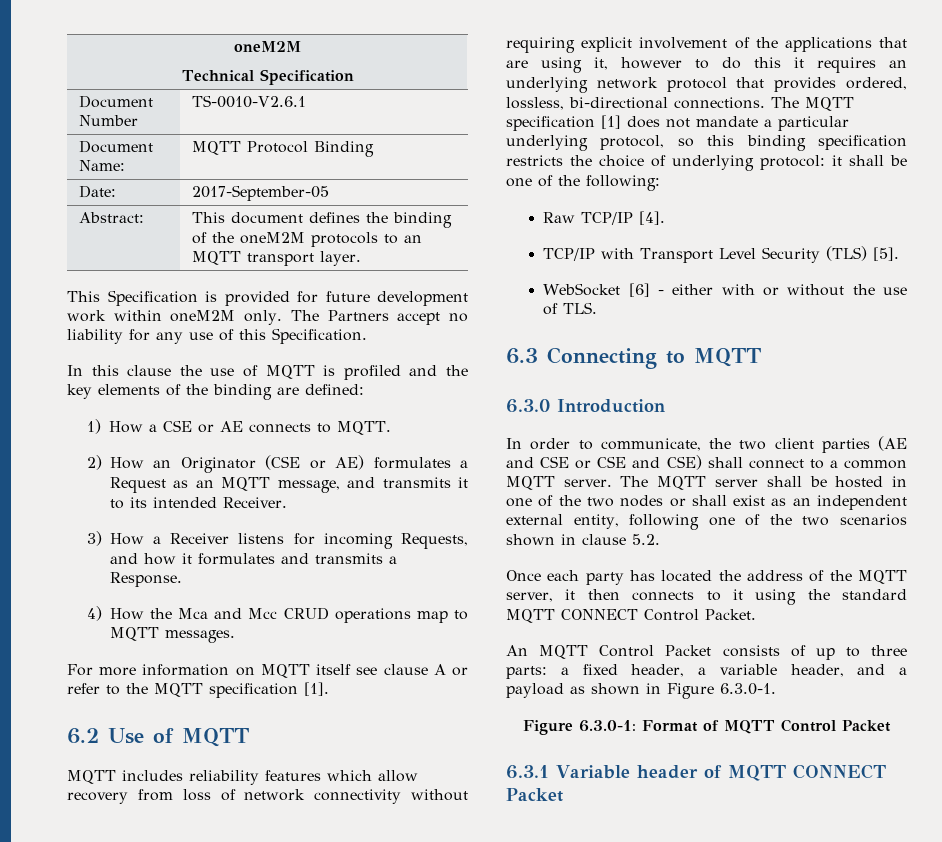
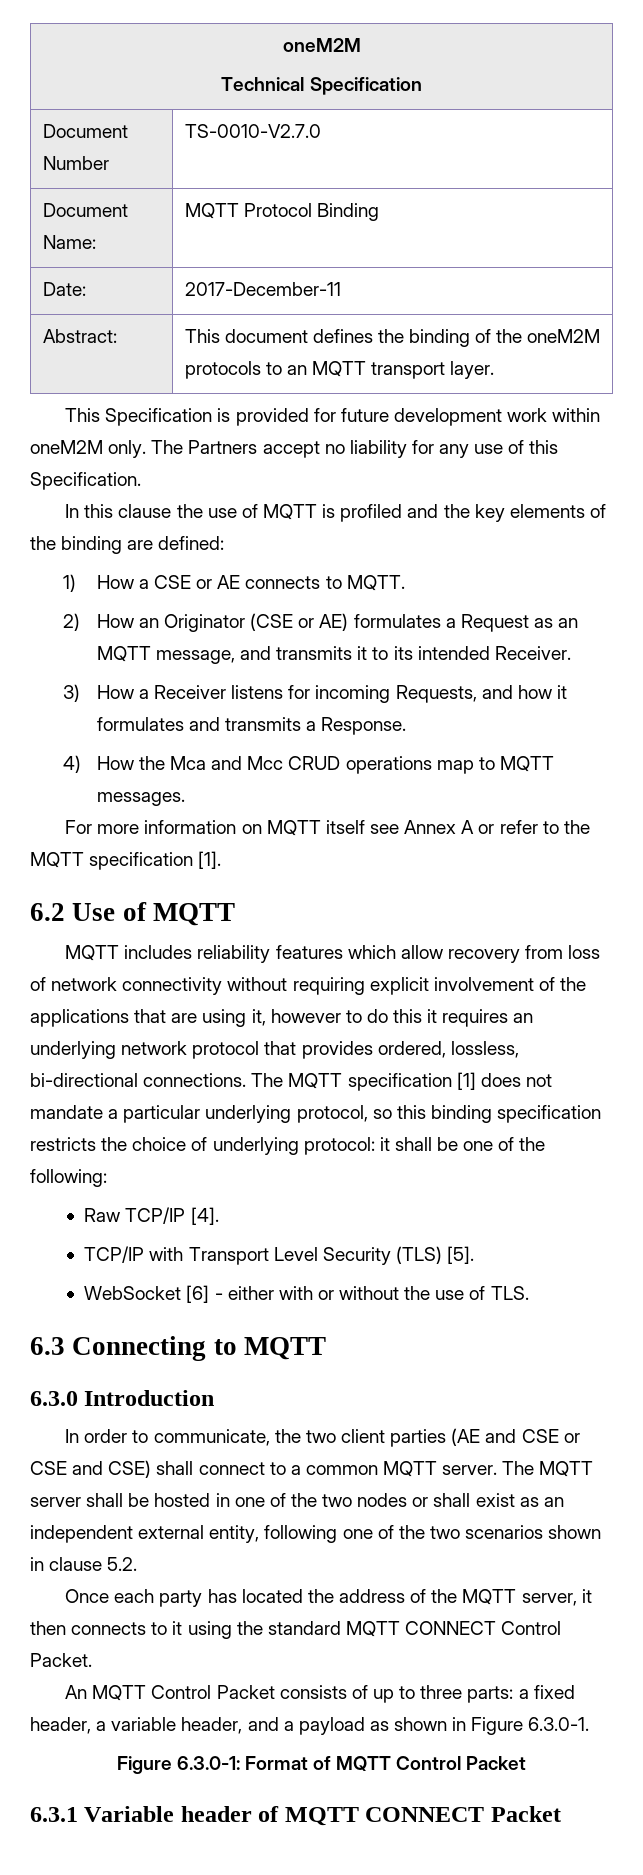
[191,95,306,108] TS-0010-V2.6.1 -> [184,124,321,138] TS-0010-V2.7.0
[191,185,329,201] 2017-September-05 -> [184,282,341,296] 2017-December-11
[383,664,428,675] clause -> [404,820,457,834] Annex

